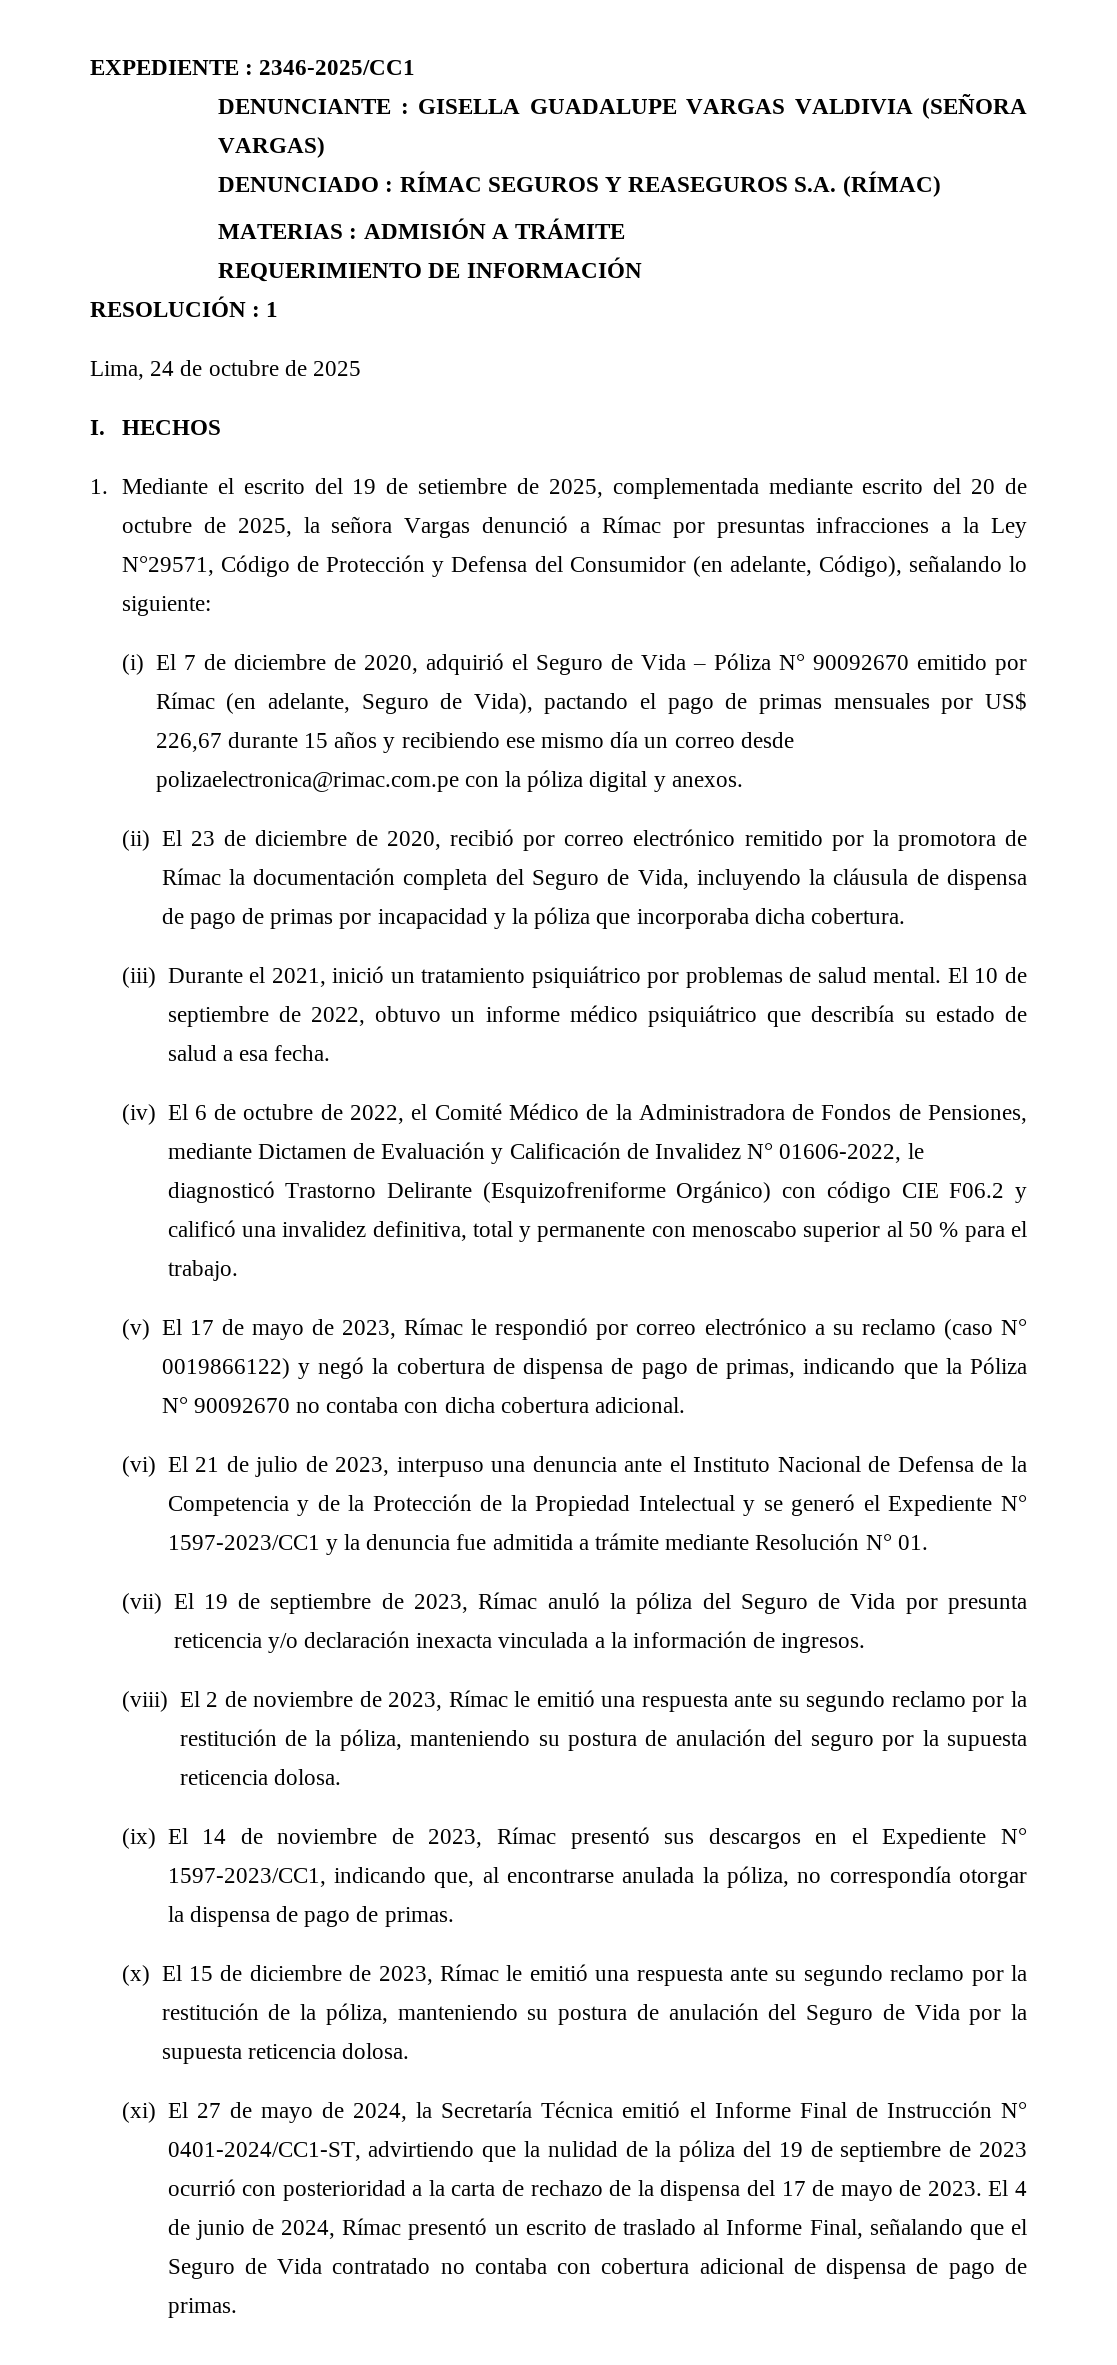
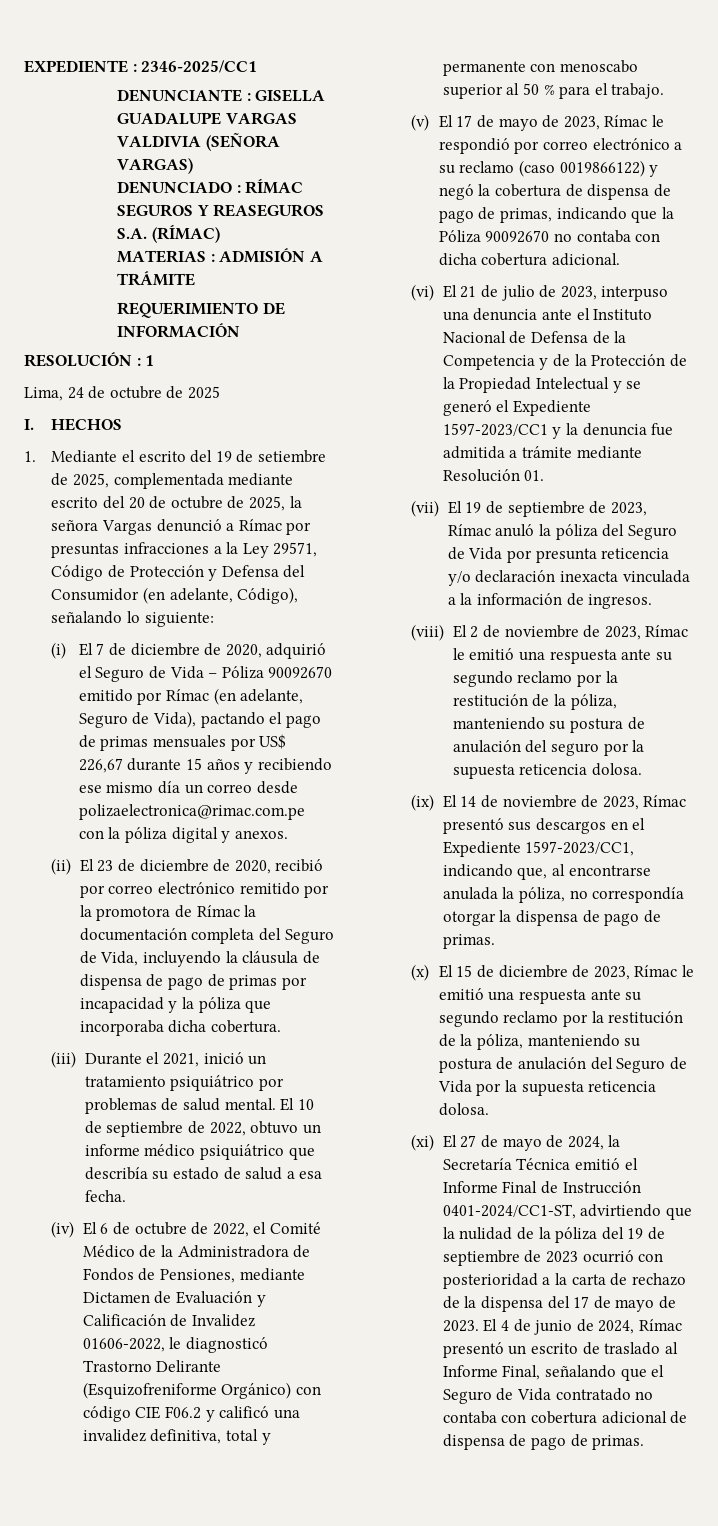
[122,556,215,576] N°29571, -> [273,542,318,557] 29571,
[778,654,805,670] N° -> (264, 672) none
[747,1143,774,1159] N° -> (256, 1320) none
[1001,1319,1028,1335] N° -> (555, 168) none
[161,1397,188,1413] N° -> (481, 236) none
[1001,1495,1027,1511] N° -> (592, 408) none
[865,1534,892,1550] N° -> (520, 475) none
[1001,1828,1028,1844] N° -> (521, 849) none
[1000,2102,1027,2118] N° -> (641, 1187) none

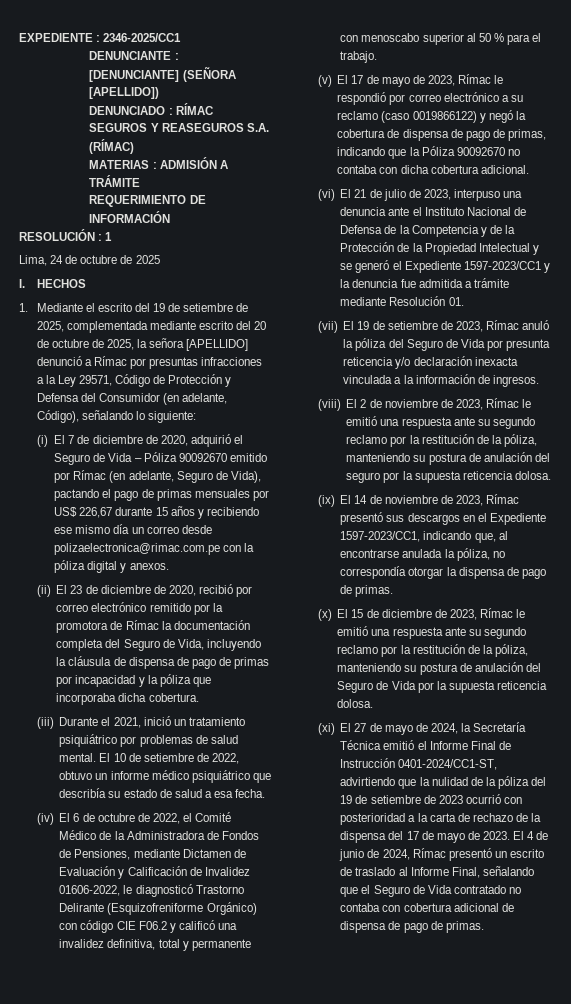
[255,89,326,102] [117,112,297,125] [117,133,280,151] [117,158,193,174] GISELLA GUADALUPE VARGAS VALDIVIA (SEÑORA VARGAS) -> [89,67,236,82] [89,87,160,99] [DENUNCIANTE] (SEÑORA [APELLIDO])
[101,520,152,535] Vargas -> [186,339,249,351] [APELLIDO]
[106,1121,184,1137] septiembre -> [143,753,194,762] setiembre
[507,501,585,517] septiembre -> [387,321,438,330] setiembre
[442,1250,520,1266] septiembre -> [370,795,421,804] setiembre

